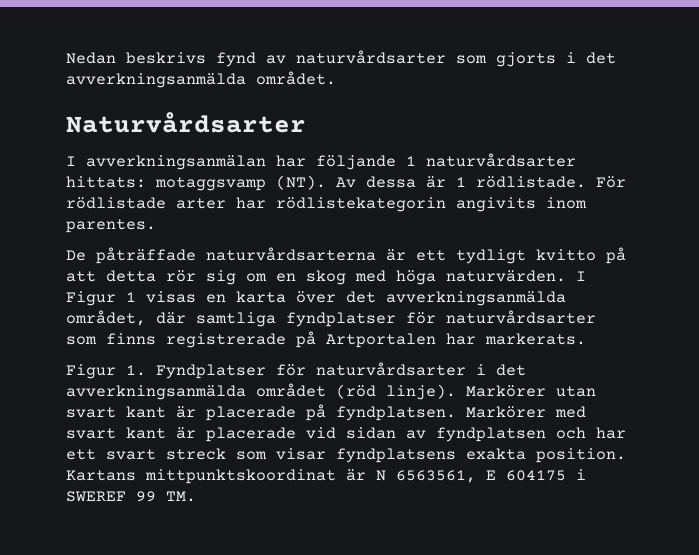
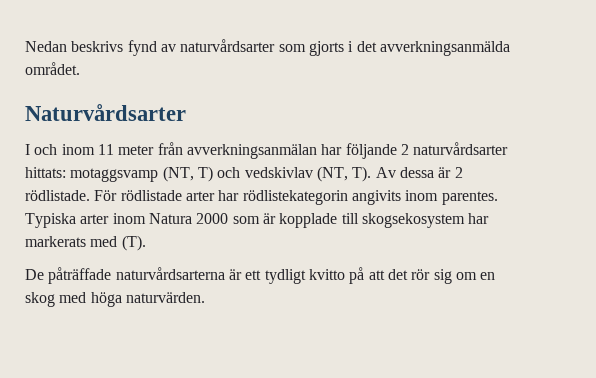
(76, 161) none -> [34,142,183,155] och inom 11 meter från
[406,156,416,166] 1 -> [400,144,409,155] 2
[276,175,326,190] (NT). -> [162,166,372,182] (NT, T) och vedskivlav (NT, T).
[456,177,466,187] 1 -> [454,167,463,178] 2
(156, 226) none -> [25,213,490,228] [25,235,146,251] Typiska arter inom Natura 2000 som är kopplade till skogsekosystem har markerats med (T).
[106,270,156,282] detta -> [387,269,408,280] det
[576,271,586,281] [66,291,566,306] [66,310,596,327] [66,331,586,348] [66,362,526,379] [66,383,596,400] [66,404,586,421] [66,427,626,442] [66,448,626,463] [66,469,586,484] [66,491,196,502] I Figur 1 visas en karta över det avverkningsanmälda området, där samtliga fyndplatser för naturvårdsarter som finns registrerade på Artportalen har markerats. // Figur 1. Fyndplatser för naturvårdsarter i det avverkningsanmälda området (röd linje). Markörer utan svart kant är placerade på fyndplatsen. Markörer med svart kant är placerade vid sidan av fyndplatsen och har ett svart streck som visar fyndplatsens exakta position. Kartans mittpunktskoordinat är N 6563561, E 604175 i SWEREF 99 TM. -> (205, 297) none

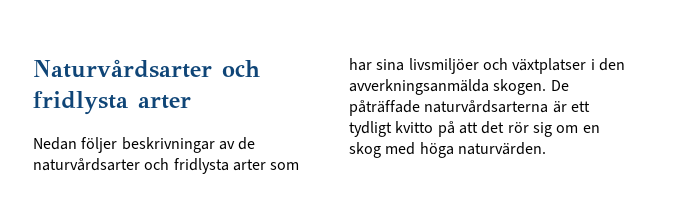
[25,39,510,56] [25,62,80,75] [25,104,186,121] [25,142,509,159] [25,166,463,182] [25,190,498,205] [25,213,490,228] [25,235,146,251] Nedan beskrivs fynd av naturvårdsarter som gjorts i det avverkningsanmälda området. // Naturvårdsarter // I och inom 11 meter från avverkningsanmälan har följande 2 naturvårdsarter hittats: motaggsvamp (NT, T) och vedskivlav (NT, T). Av dessa är 2 rödlistade. För rödlistade arter har rödlistekategorin angivits inom parentes. Typiska arter inom Natura 2000 som är kopplade till skogsekosystem har markerats med (T). // -> [33,59,260,78] [33,91,191,115] [33,137,256,153] [33,158,300,174] [349,58,625,74] [349,79,547,95] Naturvårdsarter och fridlysta arter // Nedan följer beskrivningar av de naturvårdsarter och fridlysta arter som har sina livsmiljöer och växtplatser i den avverkningsanmälda skogen.

